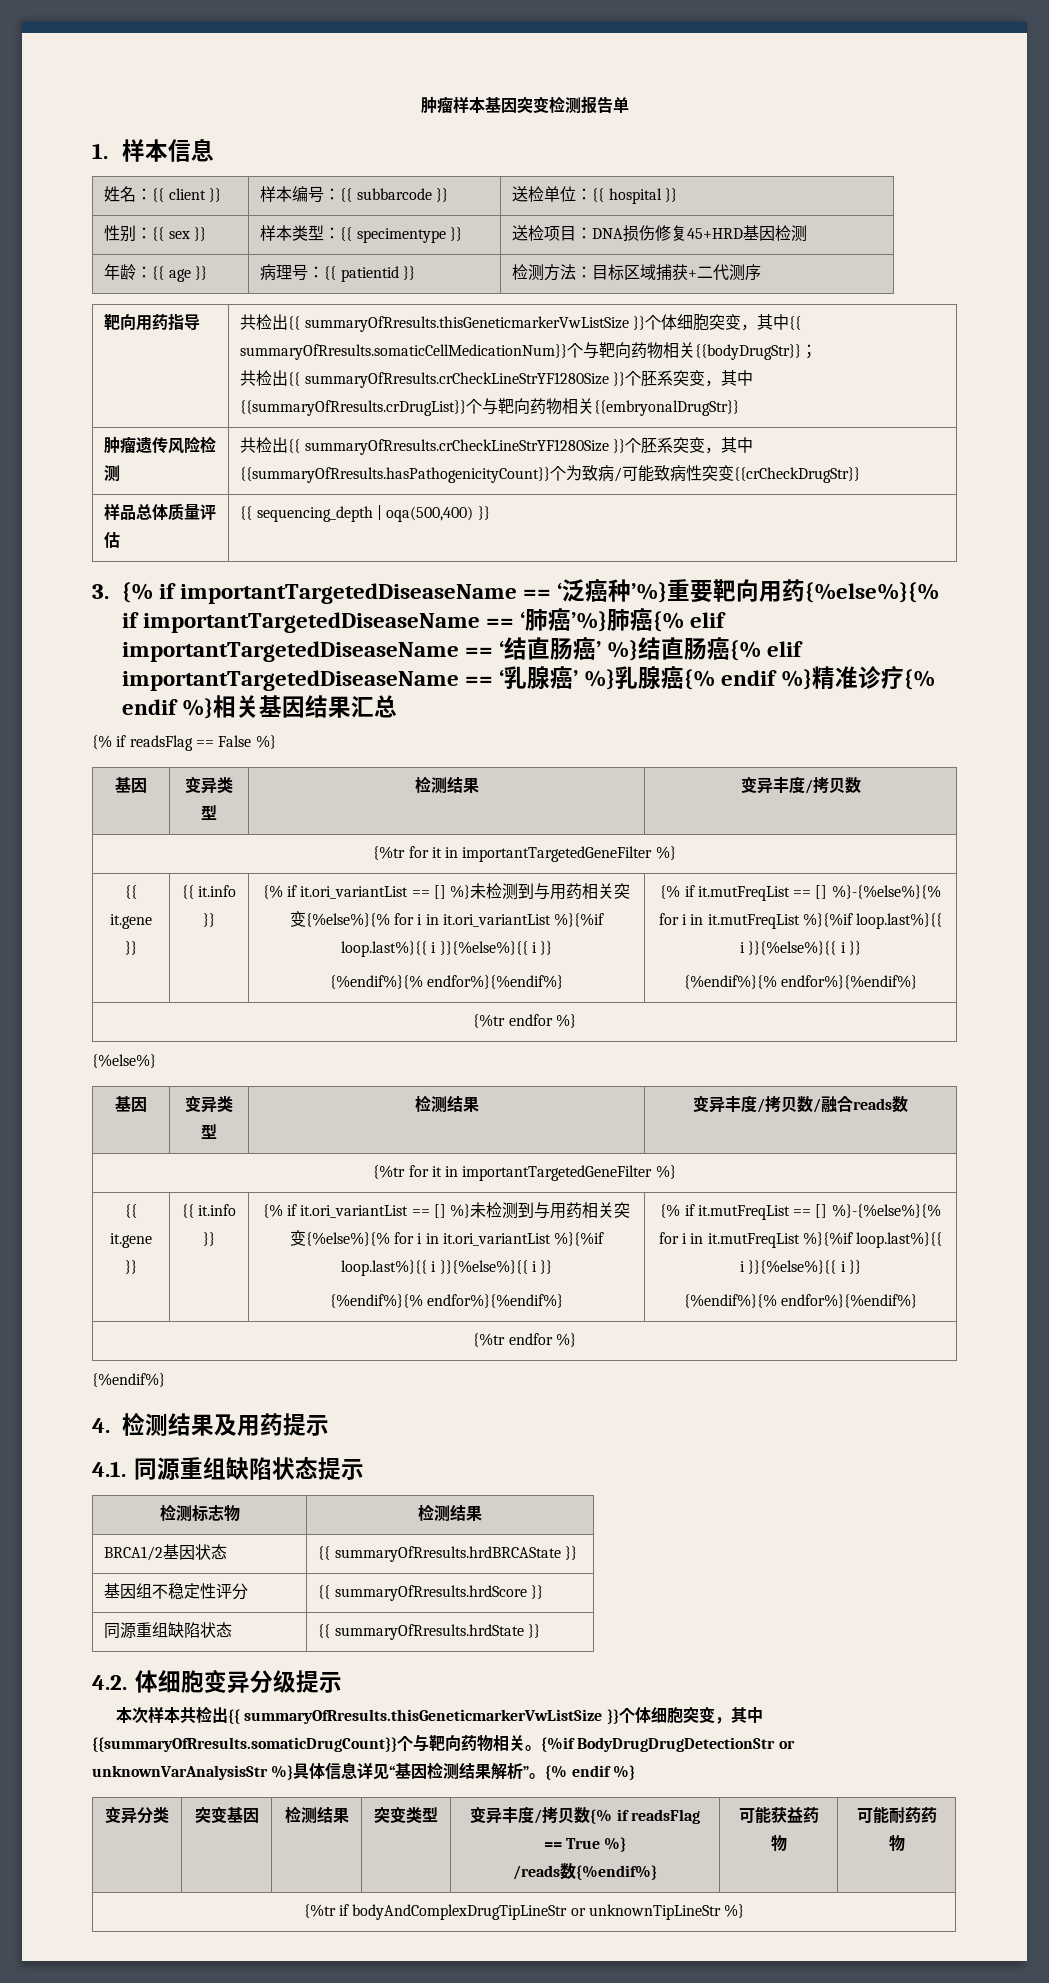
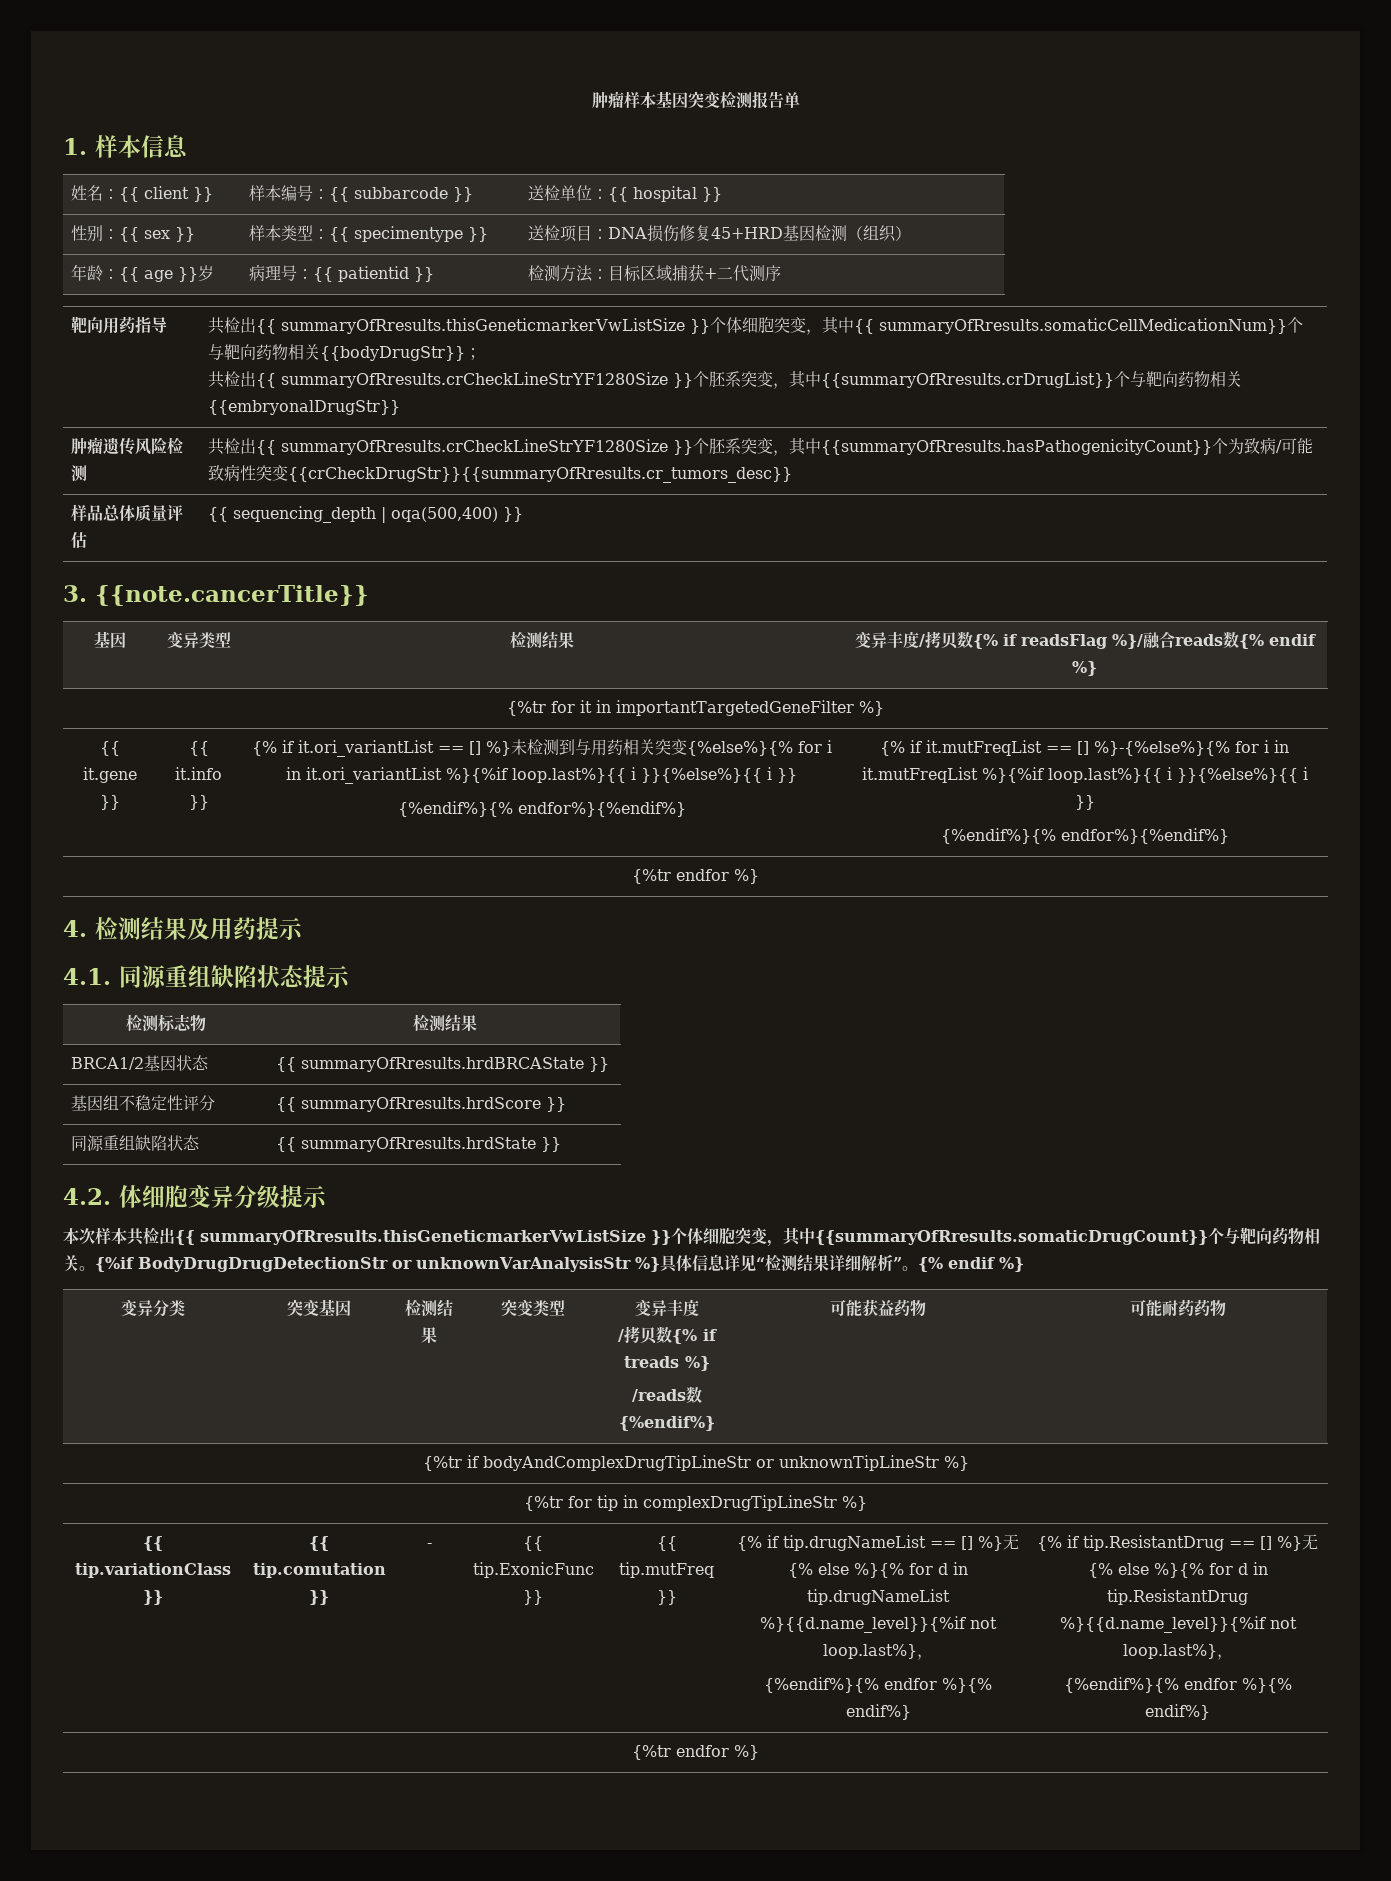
(808, 233) none -> [847,225,912,242] （组织）
(207, 273) none -> [198,265,215,281] 岁
[734,467,861,483] {{crCheckDrugStr}} -> [288,467,793,483] {{crCheckDrugStr}}{{summaryOfRresults.cr_tumors_desc}}
[122,579,940,604] [122,608,727,633] [122,637,804,662] [122,666,936,691] [122,695,398,719] [92,735,276,751] {% if importantTargetedDiseaseName == ‘泛癌种’%}重要靶向用药{%else%}{% if importantTargetedDiseaseName == ‘肺癌’%}肺癌{% elif importantTargetedDiseaseName == ‘结直肠癌’ %}结直肠癌{% elif importantTargetedDiseaseName == ‘乳腺癌’ %}乳腺癌{% endif %}精准诊疗{% endif %}相关基因结果汇总 // {% if readsFlag == False %} -> [95,585,369,606] {{note.cancerTitle}}
(861, 785) none -> [972,631,1316,650] [1072,661,1097,676] {% if readsFlag %}/融合reads数{% endif %}
[92,1054,156,1068] [115,1096,147,1112] [185,1095,233,1113] [201,1124,217,1139] [414,1095,479,1112] [693,1095,908,1113] [373,1165,676,1181] [125,1204,137,1218] [110,1233,152,1248] [125,1260,137,1274] [181,1204,237,1218] [203,1232,215,1246] [262,1202,631,1219] [289,1230,605,1246] [340,1260,553,1276] [329,1294,564,1308] [660,1204,941,1220] [658,1232,943,1248] [740,1260,861,1274] [683,1294,918,1308] [473,1333,576,1347] [92,1373,165,1387] // {%else%} // 基因 | 变异类型 | 检测结果 | 变异丰度/拷贝数/融合reads数 // {%tr for it in importantTargetedGeneFilter %} // {{ it.gene }} | {{ it.info }} | {% if it.ori_variantList == [] %}未检测到与用药相关突变{%else%}{% for i in it.ori_variantList %}{%if loop.last%}{{ i }}{%else%}{{ i }} // {%endif%}{% endfor%}{%endif%} | {% if it.mutFreqList == [] %}-{%else%}{% for i in it.mutFreqList %}{%if loop.last%}{{ i }}{%else%}{{ i }} // {%endif%}{% endfor%}{%endif%} // {%tr endfor %} // {%endif%} -> (759, 876) none
[395,1762,492,1779] 基因检测结果 -> [764,1254,861,1272] 检测结果详细
[534,1807,700,1824] [543,1838,600,1849] /拷贝数{% if readsFlag == True -> [617,1326,717,1344] [623,1356,679,1368] // /拷贝数{% if treads
(745, 1911) none -> [524,1495,867,1511] [142,1536,163,1551] [74,1563,231,1578] [142,1590,163,1605] [309,1536,329,1551] [252,1563,386,1578] [309,1590,329,1605] [426,1543,432,1548] [523,1536,543,1551] [472,1562,594,1578] [523,1590,543,1605] [656,1536,677,1551] [619,1562,714,1578] [656,1590,677,1605] [737,1534,1019,1551] [788,1562,968,1578] [807,1589,950,1605] [760,1616,997,1633] [823,1644,933,1660] [764,1677,992,1693] [845,1704,911,1720] [1037,1534,1318,1551] [1087,1562,1268,1578] [1107,1589,1248,1605] [1059,1616,1297,1633] [1122,1644,1233,1660] [1063,1677,1292,1693] [1145,1704,1210,1720] [632,1745,759,1760] // {%tr for tip in complexDrugTipLineStr %} // {{ tip.variationClass }} | {{ tip.comutation }} | - | {{ tip.ExonicFunc }} | {{ tip.mutFreq }} | {% if tip.drugNameList == [] %}无{% else %}{% for d in tip.drugNameList %}{{d.name_level}}{%if not loop.last%}， // {%endif%}{% endfor %}{% endif%} | {% if tip.ResistantDrug == [] %}无{% else %}{% for d in tip.ResistantDrug %}{{d.name_level}}{%if not loop.last%}， // {%endif%}{% endfor %}{% endif%} // {%tr endfor %}

